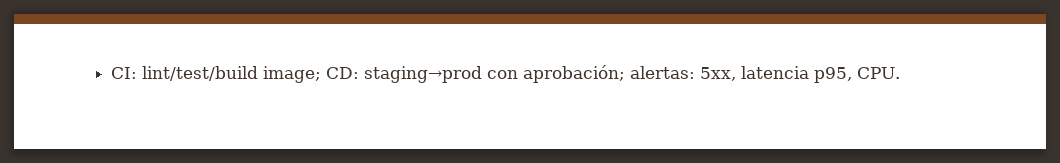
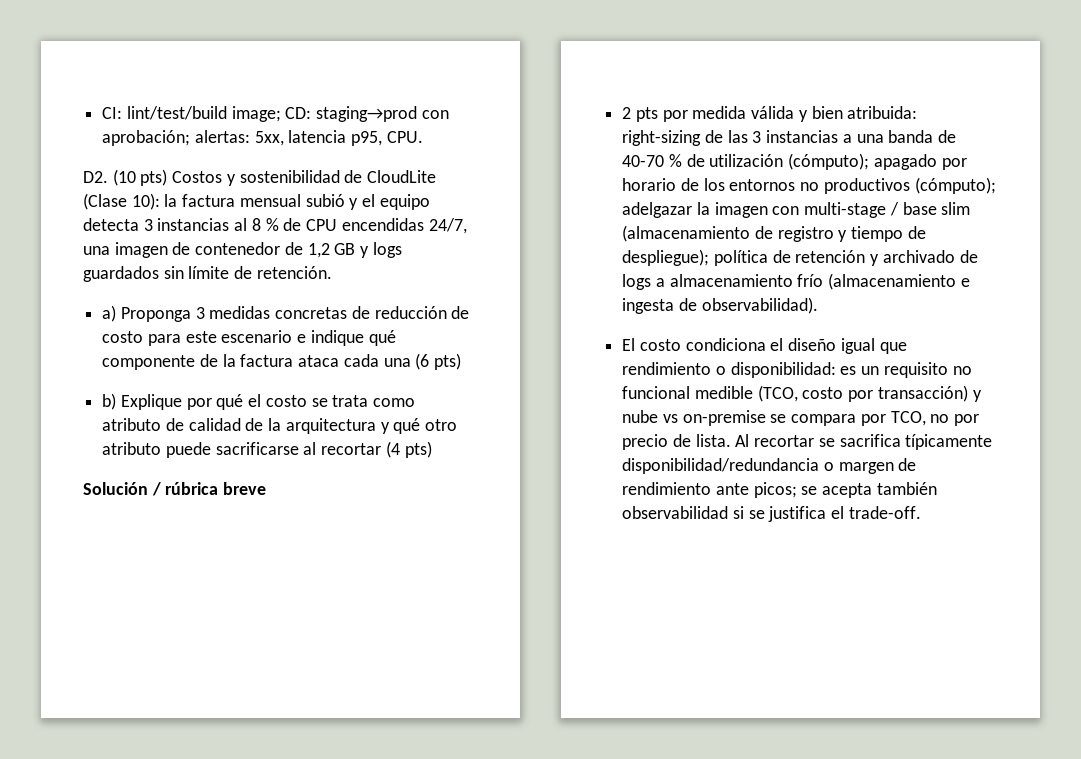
(901, 73) none -> [83,169,437,186] [83,193,430,210] [83,218,467,234] [83,242,402,258] [83,266,332,282] [102,305,470,322] [102,330,396,346] [102,353,462,370] [102,393,416,410] [102,418,458,434] [102,441,432,458] [83,482,267,496] [622,106,918,122] [622,130,957,146] [622,153,967,170] [622,177,996,194] [622,202,971,218] [622,225,926,242] [622,249,978,266] [622,273,970,290] [622,297,818,314] [622,338,907,354] [622,362,972,378] [622,385,982,402] [622,410,980,426] [622,434,993,450] [622,458,917,474] [622,482,937,498] [622,506,921,522] // D2. (10 pts) Costos y sostenibilidad de CloudLite (Clase 10): la factura mensual subió y el equipo detecta 3 instancias al 8 % de CPU encendidas 24/7, una imagen de contenedor de 1,2 GB y logs guardados sin límite de retención. // a) Proponga 3 medidas concretas de reducción de costo para este escenario e indique qué componente de la factura ataca cada una (6 pts) // b) Explique por qué el costo se trata como atributo de calidad de la arquitectura y qué otro atributo puede sacrificarse al recortar (4 pts) // Solución / rúbrica breve // 2 pts por medida válida y bien atribuida: right-sizing de las 3 instancias a una banda de 40-70 % de utilización (cómputo); apagado por horario de los entornos no productivos (cómputo); adelgazar la imagen con multi-stage / base slim (almacenamiento de registro y tiempo de despliegue); política de retención y archivado de logs a almacenamiento frío (almacenamiento e ingesta de observabilidad). // El costo condiciona el diseño igual que rendimiento o disponibilidad: es un requisito no funcional medible (TCO, costo por transacción) y nube vs on-premise se compara por TCO, no por precio de lista. Al recortar se sacrifica típicamente disponibilidad/redundancia o margen de rendimiento ante picos; se acepta también observabilidad si se justifica el trade-off.

